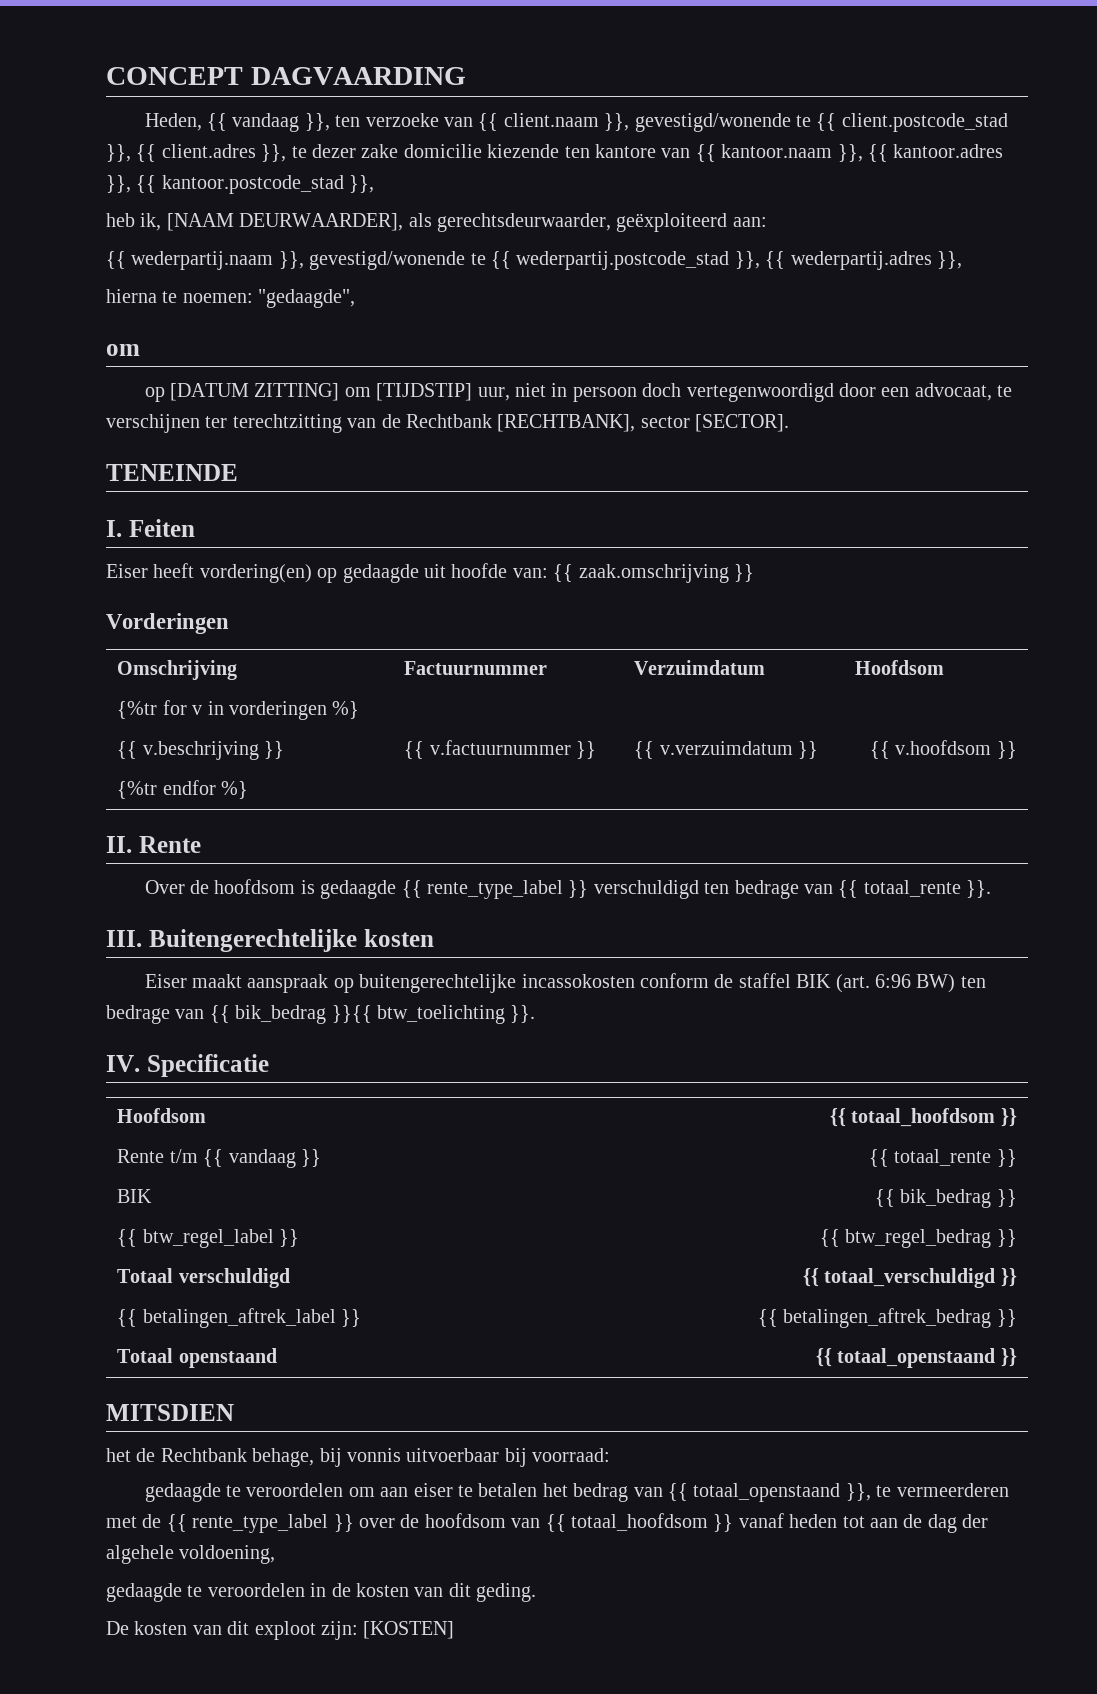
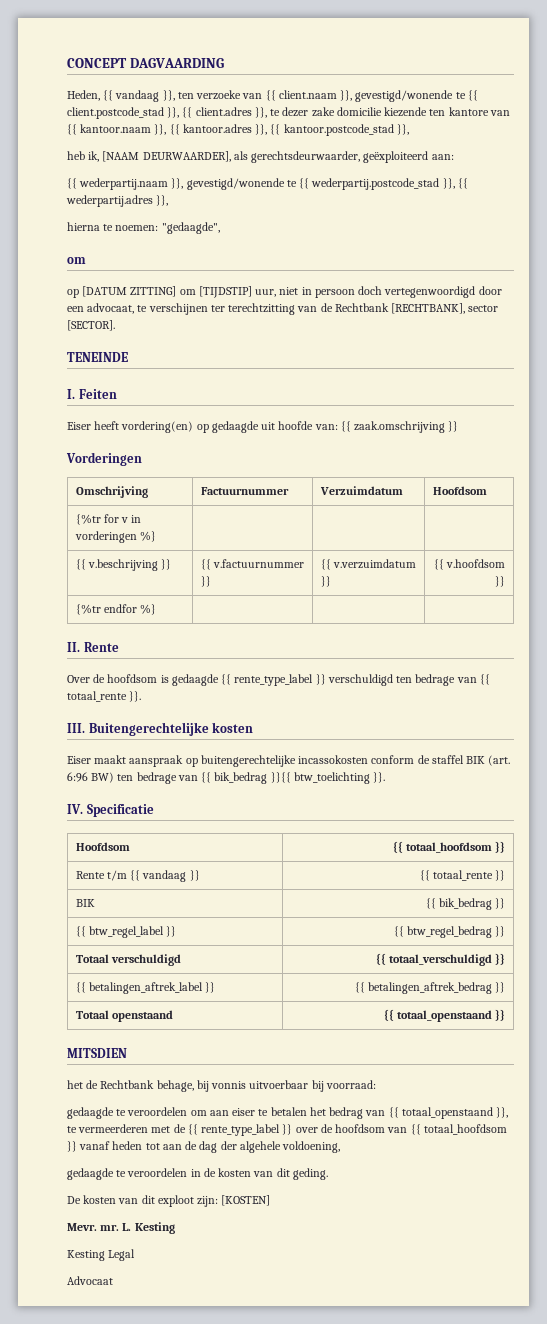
(455, 1630) none -> [67,1222,175,1234] [67,1249,136,1261] [67,1276,113,1285] // Mevr. mr. L. Kesting // Kesting Legal // Advocaat

